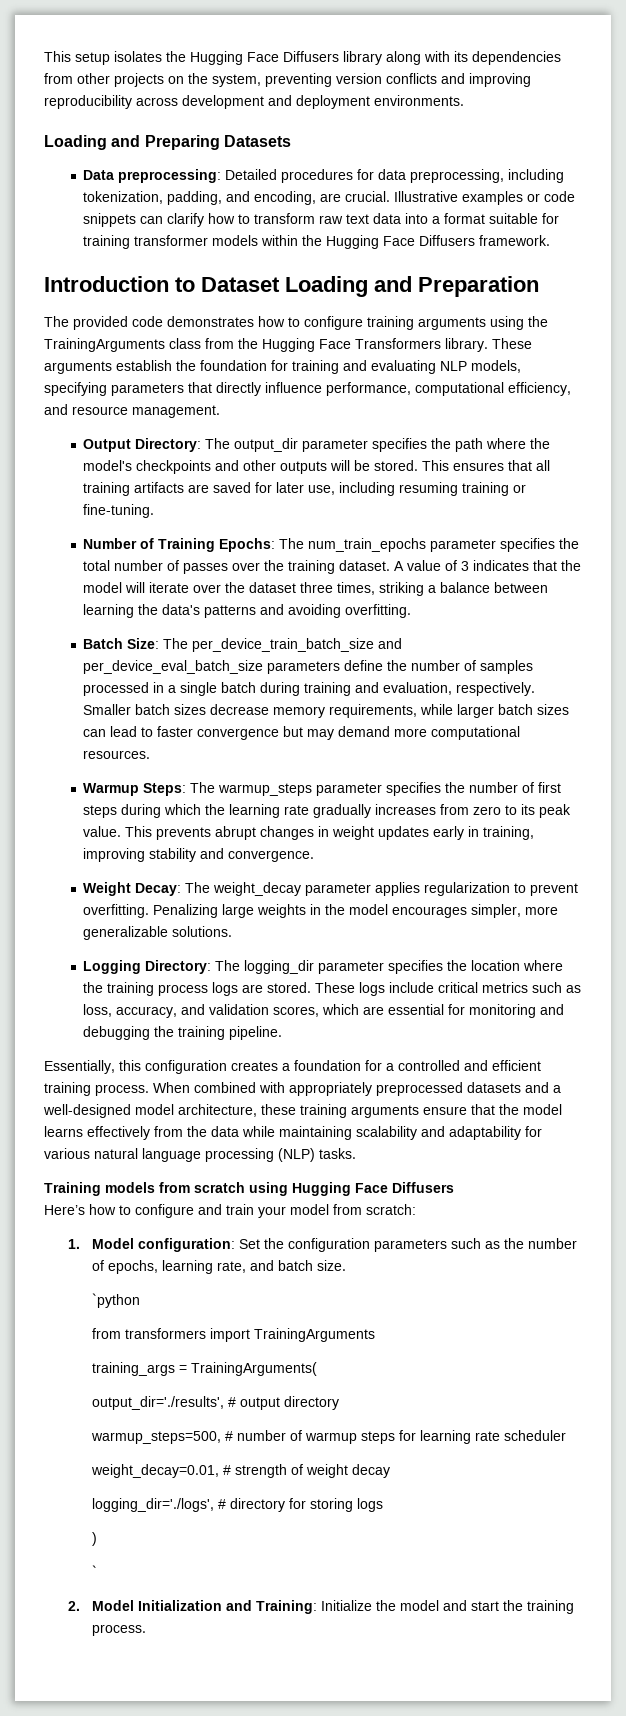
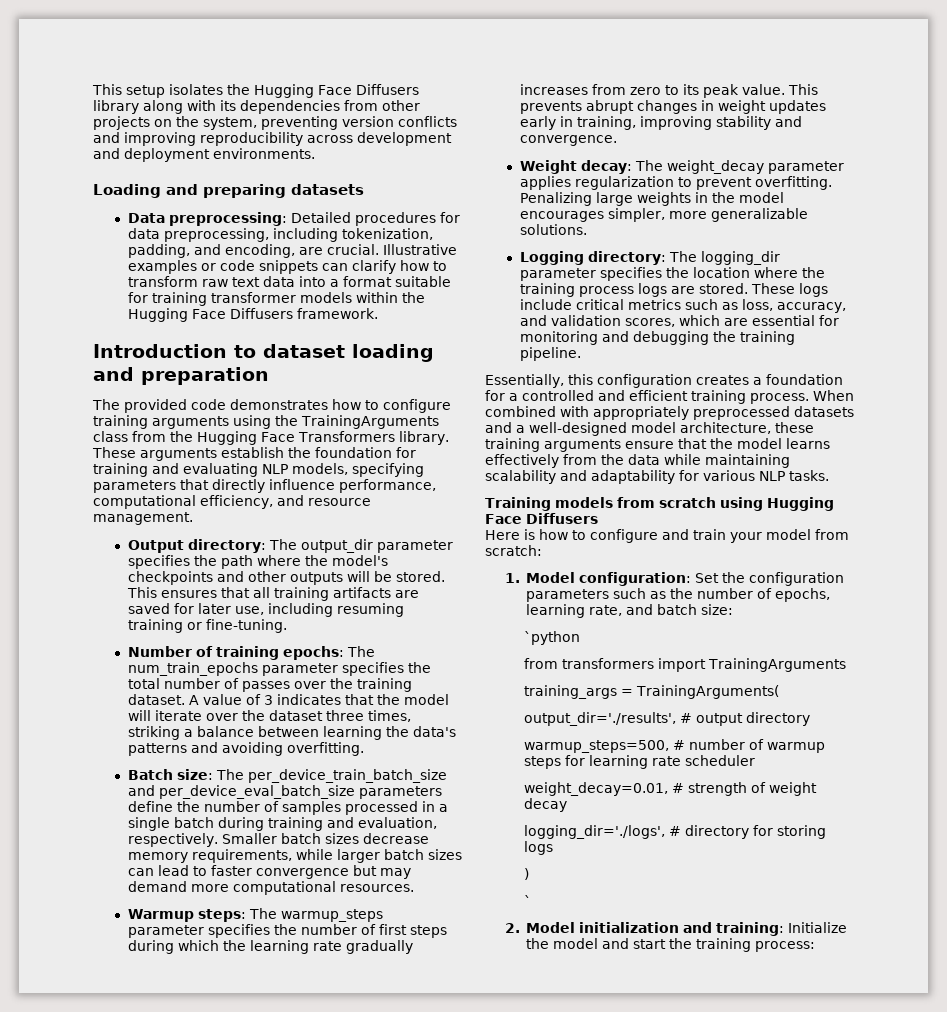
[144,135,291,150] Preparing Datasets -> [203,184,364,198] preparing datasets
[201,276,539,297] Dataset Loading and Preparation -> [263,344,434,362] [93,367,269,385] dataset loading and preparation
[135,438,202,452] Directory: -> [187,539,266,553] directory:
[158,538,276,552] Training Epochs: -> [215,646,344,660] training epochs:
[127,638,160,649] Size: -> [176,769,213,780] size:
[143,783,187,796] Steps: -> [197,909,246,922] steps:
[135,883,182,896] Decay: -> [580,160,632,174] decay:
[145,960,212,974] Directory: -> [587,251,666,265] directory:
[94,1148,315,1162] natural language processing (NLP) -> [759,471,785,481] NLP
[44,1205,85,1215] Here’s -> [485,529,535,540] Here is
[317,1260,347,1271] size. -> [701,604,734,615] size:
[138,1600,318,1614] Initialization and Training: -> [579,922,785,936] initialization and training:
[92,1624,147,1636] process. -> [755,941,816,952] process:

